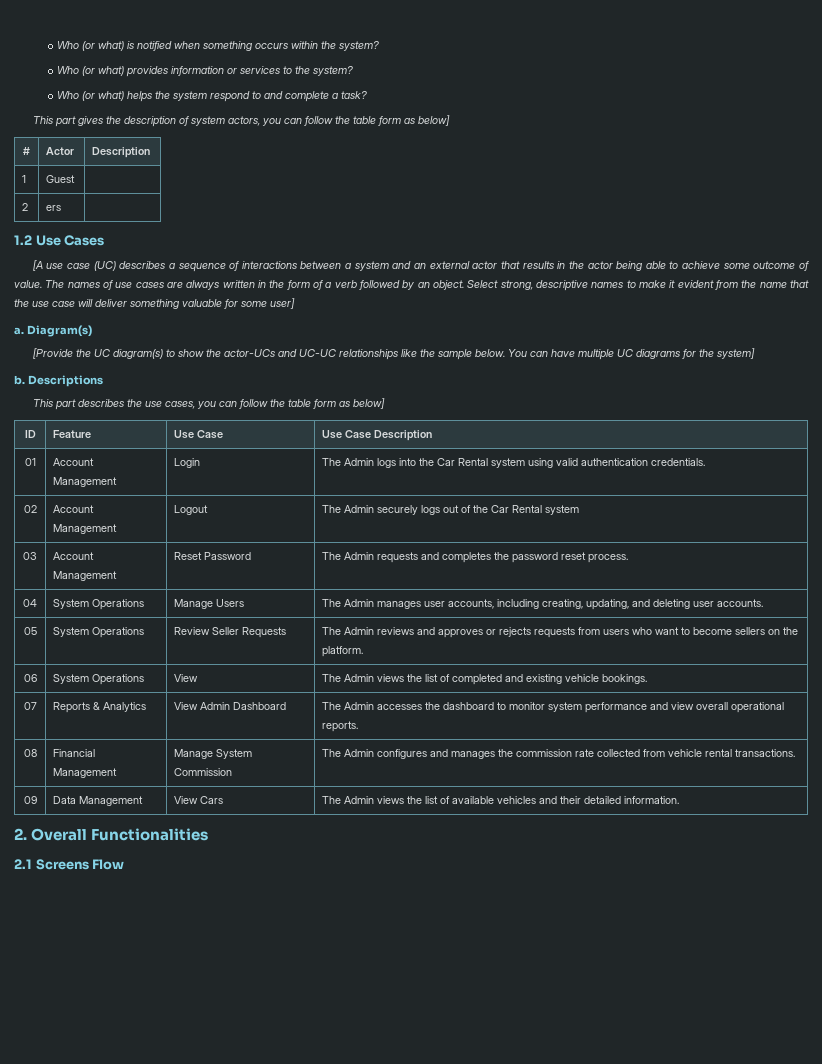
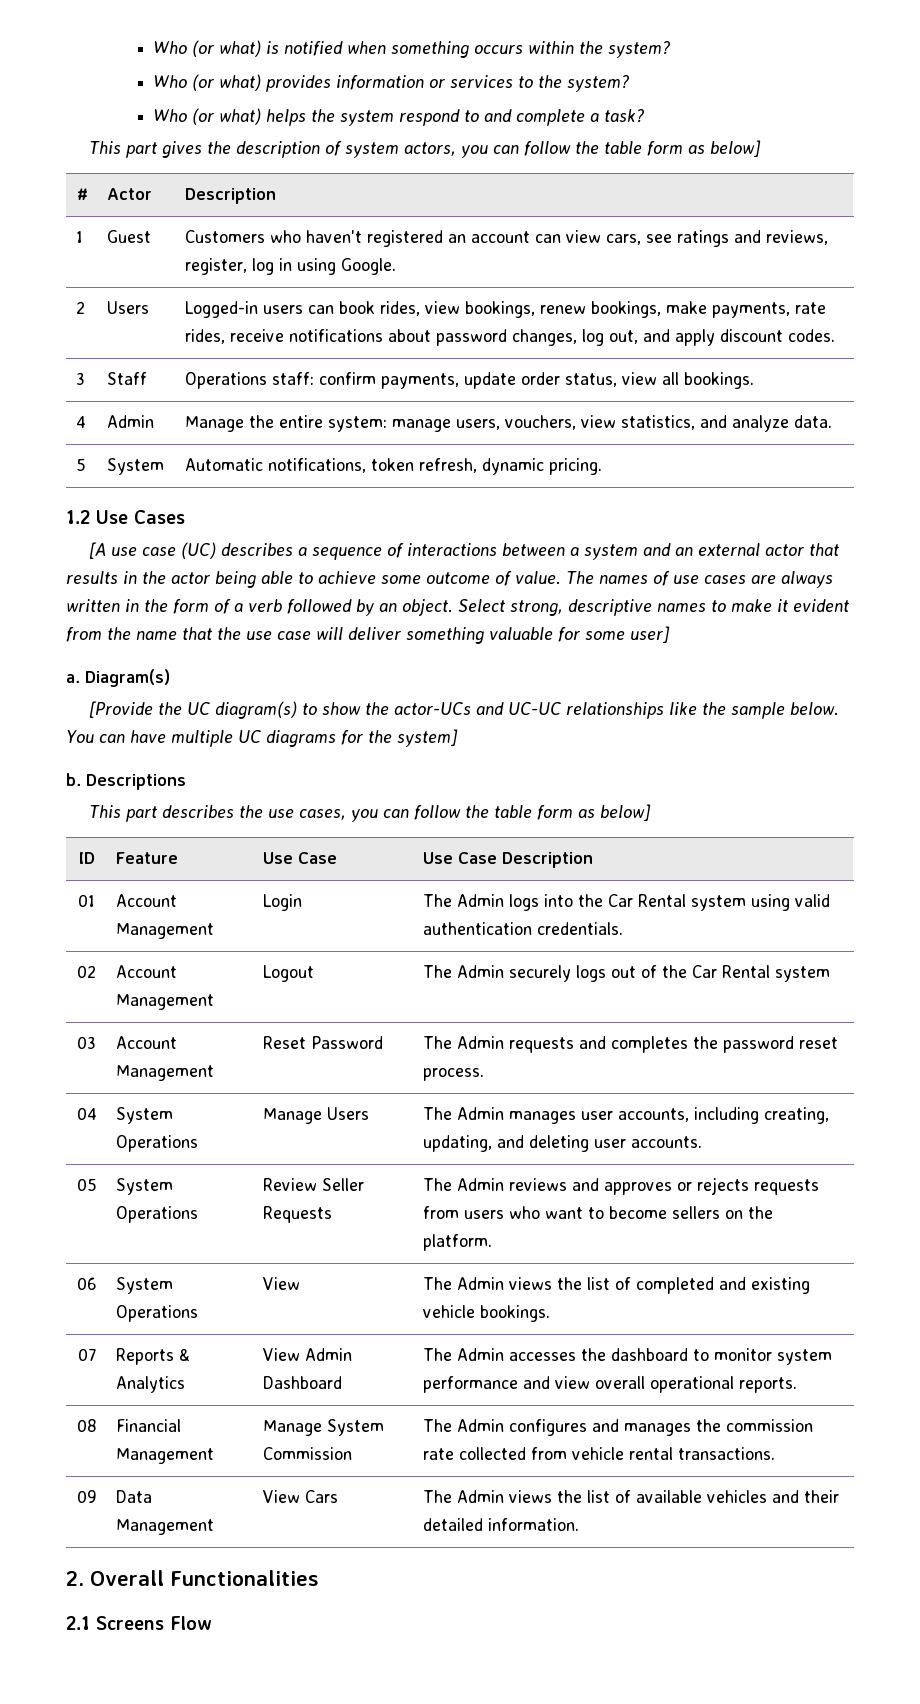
[22,203,29,211] [46,205,62,211] // 2 | ers | -> [184,230,828,247] [184,258,396,275] [75,301,85,314] [106,301,149,314] [184,301,826,318] [184,329,835,346] [75,372,85,385] [106,372,147,385] [184,372,754,389] [75,416,86,428] [106,415,154,428] [184,415,832,432] [75,458,86,471] [106,458,164,475] [184,458,602,475] Customers who haven't registered an account can view cars, see ratings and reviews, register, log in using Google. // 2 | Users | Logged-in users can book rides, view bookings, renew bookings, make payments, rate rides, receive notifications about password changes, log out, and apply discount codes. // 3 | Staff | Operations staff: confirm payments, update order status, view all bookings. // 4 | Admin | Manage the entire system: manage users, vouchers, view statistics, and analyze data. // 5 | System | Automatic notifications, token refresh, dynamic pricing.

